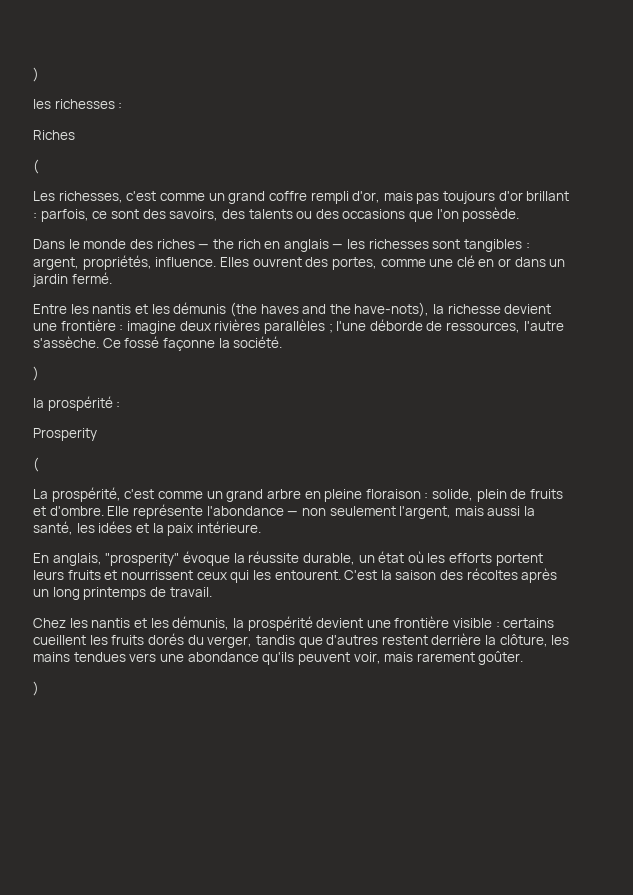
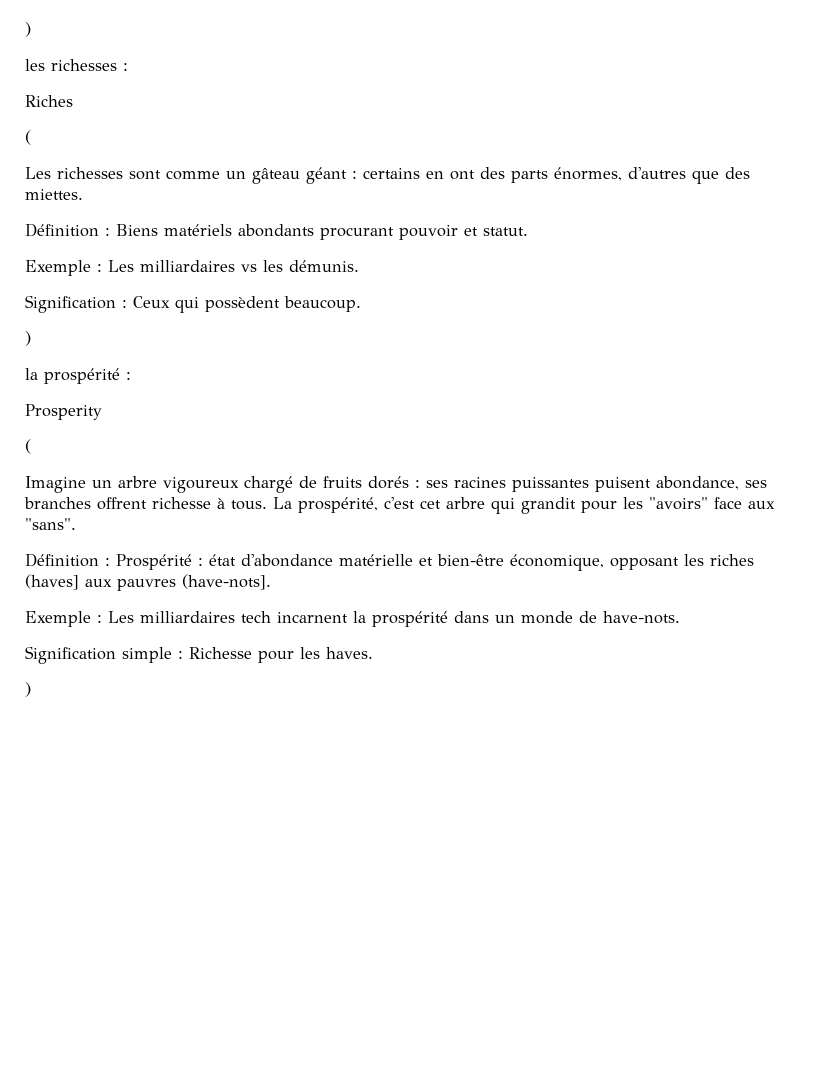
[58,191,570,204] [33,207,520,222] [33,239,530,252] [33,255,566,270] [32,272,112,287] [33,302,552,317] [33,319,564,334] [33,336,283,351] richesses, c'est comme un grand coffre rempli d'or, mais pas toujours d'or brillant : parfois, ce sont des savoirs, des talents ou des occasions que l'on possède. // Dans le monde des riches — the rich en anglais — les richesses sont tangibles : argent, propriétés, influence. Elles ouvrent des portes, comme une clé en or dans un jardin fermé. // Entre les nantis et les démunis (the haves and the have-nots), la richesse devient une frontière : imagine deux rivières parallèles ; l'une déborde de ressources, l'autre s'assèche. Ce fossé façonne la société. -> [57,167,750,184] [25,189,83,200] [25,223,528,240] [25,260,359,276] [25,295,361,313] richesses sont comme un gâteau géant : certains en ont des parts énormes, d'autres que des miettes. // Définition : Biens matériels abondants procurant pouvoir et statut. // Exemple : Les milliardaires vs les démunis. // Signification : Ceux qui possèdent beaucoup.
[33,487,564,502] [33,504,536,519] [33,521,261,536] [33,551,543,566] [33,568,558,583] [33,587,212,600] [33,616,555,631] [33,633,570,648] [33,651,524,665] La prospérité, c'est comme un grand arbre en pleine floraison : solide, plein de fruits et d'ombre. Elle représente l'abondance — non seulement l'argent, mais aussi la santé, les idées et la paix intérieure. // En anglais, "prosperity" évoque la réussite durable, un état où les efforts portent leurs fruits et nourrissent ceux qui les entourent. C'est la saison des récoltes après un long printemps de travail. // Chez les nantis et les démunis, la prospérité devient une frontière visible : certains cueillent les fruits dorés du verger, tandis que d'autres restent derrière la clôture, les mains tendues vers une abondance qu'ils peuvent voir, mais rarement goûter. -> [25,476,767,493] [24,497,775,514] [25,518,76,530] [25,553,754,571] [25,574,271,591] [25,611,680,627] [25,646,373,664] Imagine un arbre vigoureux chargé de fruits dorés : ses racines puissantes puisent abondance, ses branches offrent richesse à tous. La prospérité, c'est cet arbre qui grandit pour les "avoirs" face aux "sans". // Définition : Prospérité : état d'abondance matérielle et bien-être économique, opposant les riches (haves] aux pauvres (have-nots]. // Exemple : Les milliardaires tech incarnent la prospérité dans un monde de have-nots. // Signification simple : Richesse pour les haves.

